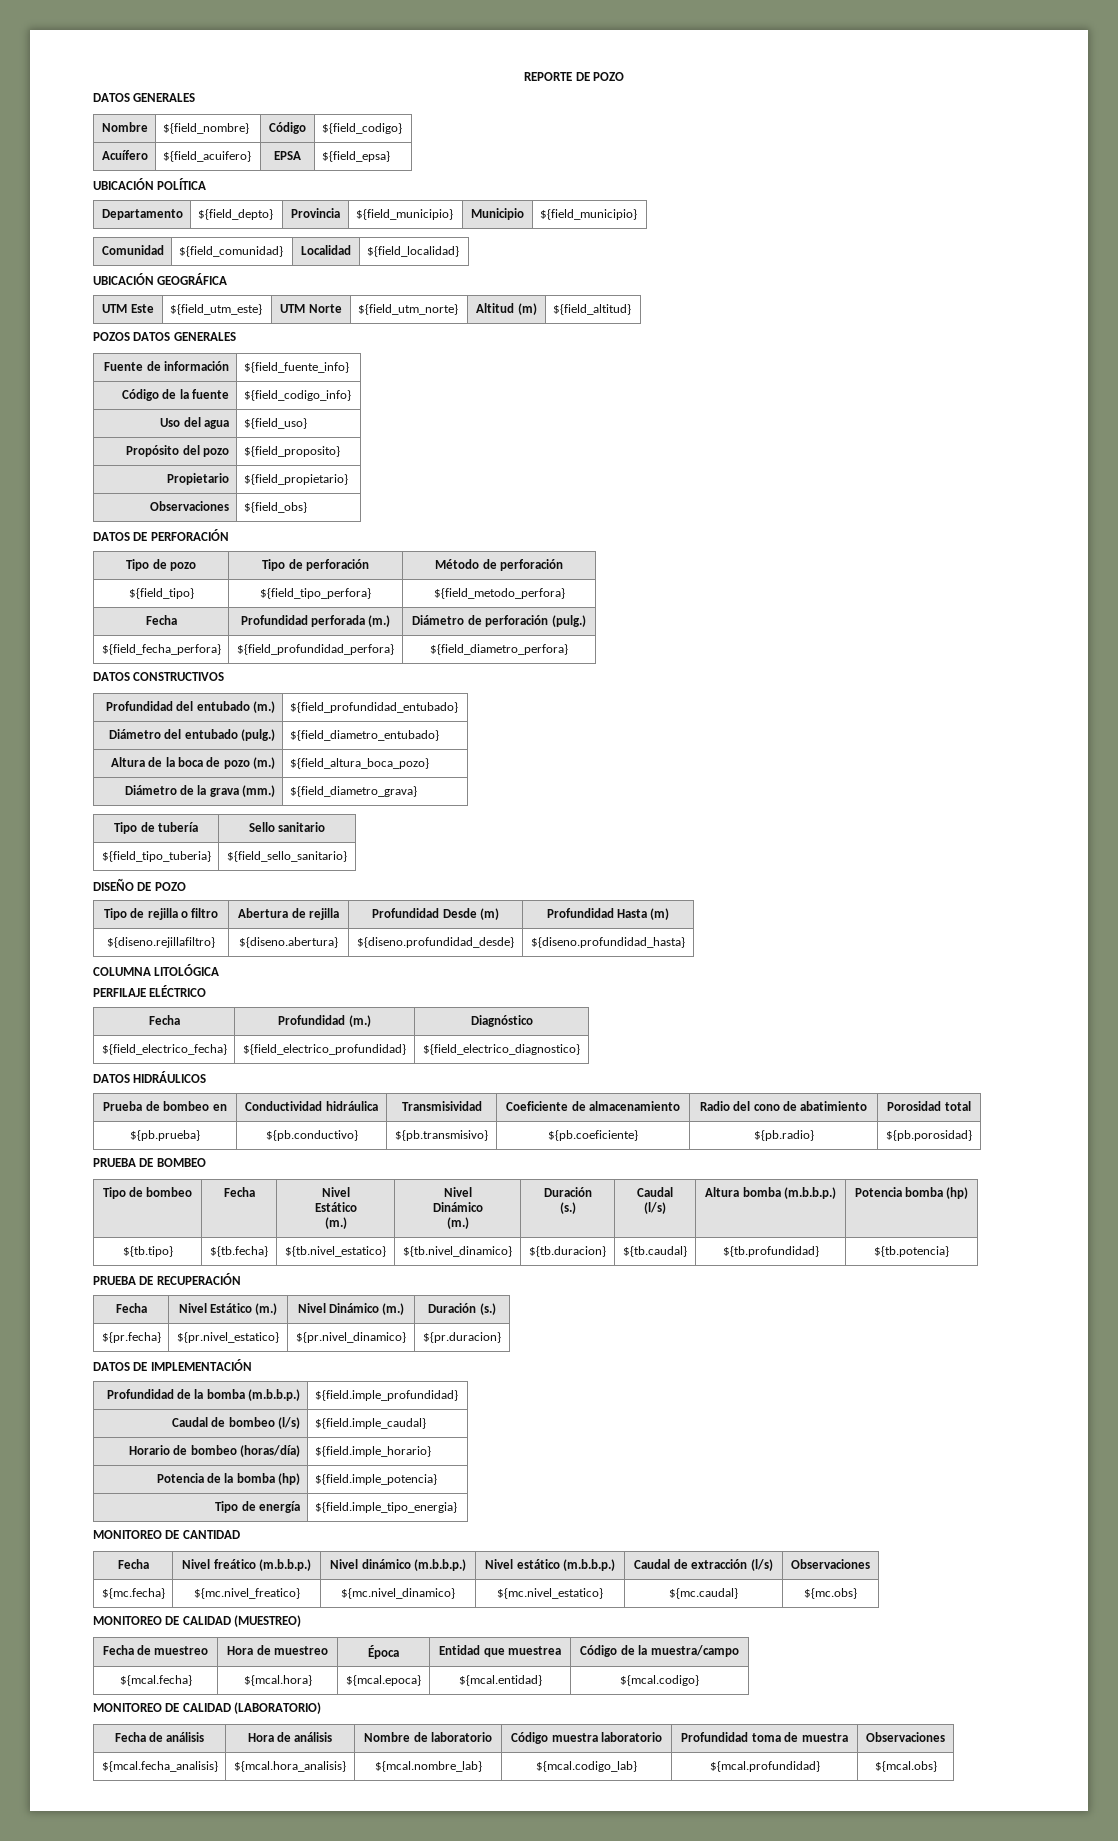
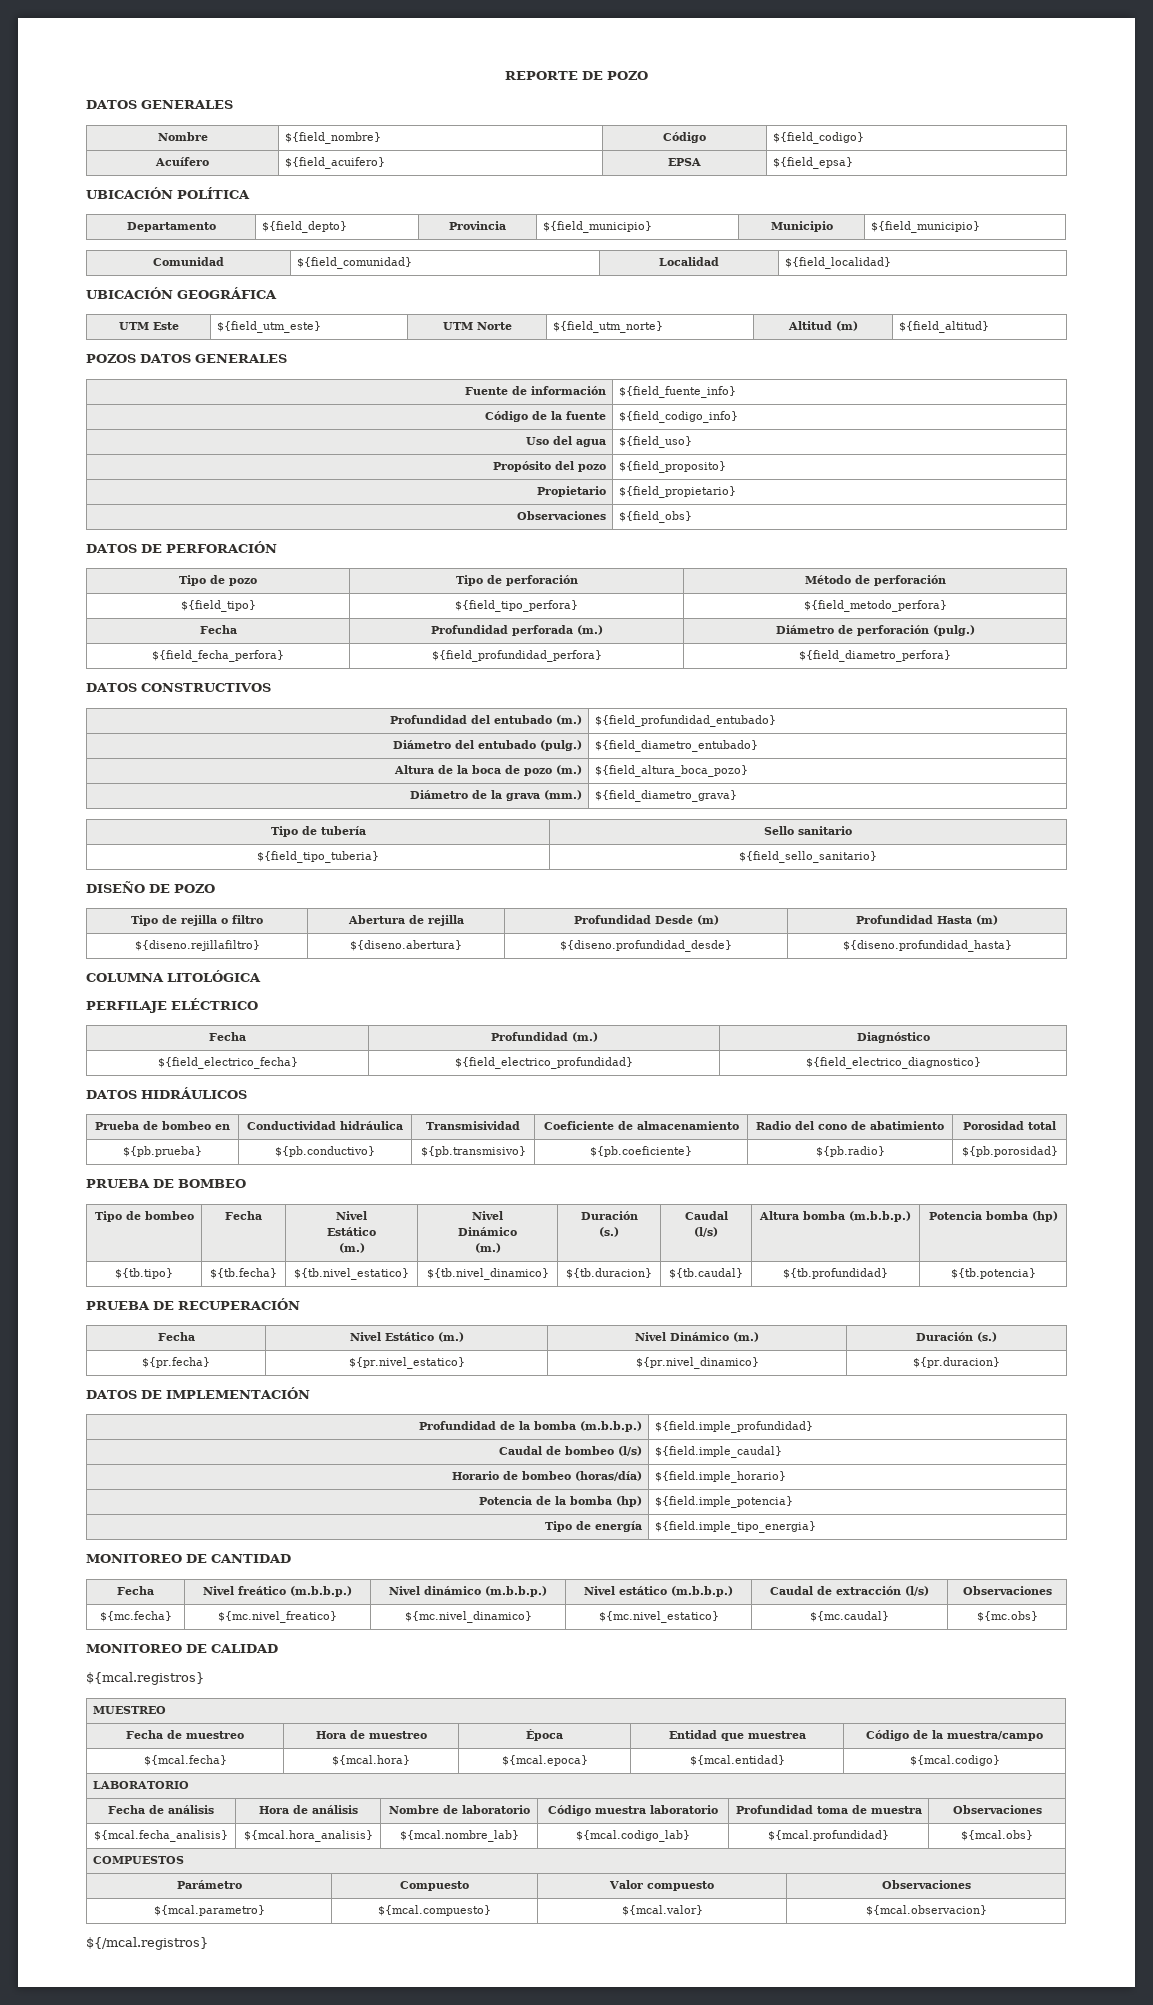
[234,1615,302,1627] (MUESTREO) -> [86,1672,204,1685] [93,1706,167,1714] // ${mcal.registros} // MUESTREO
[93,1702,322,1714] // MONITOREO DE CALIDAD (LABORATORIO) -> [93,1781,190,1789] // LABORATORIO
(937, 1766) none -> [93,1856,185,1864] [176,1880,242,1889] [399,1881,469,1891] [609,1880,714,1891] [881,1880,971,1889] [153,1905,265,1916] [377,1905,491,1916] [621,1905,703,1916] [865,1905,987,1916] [86,1937,208,1950] // COMPUESTOS // Parámetro | Compuesto | Valor compuesto | Observaciones // ${mcal.parametro} | ${mcal.compuesto} | ${mcal.valor} | ${mcal.observacion} // ${/mcal.registros}

